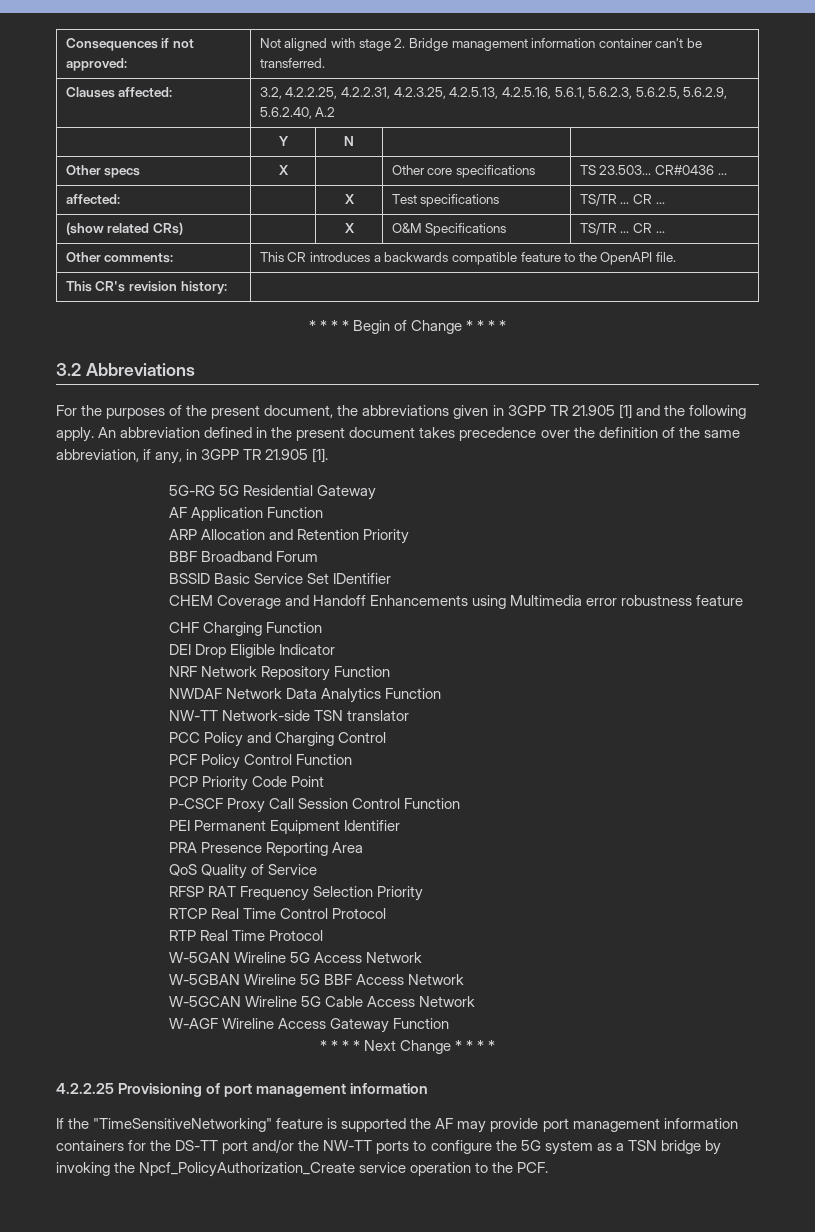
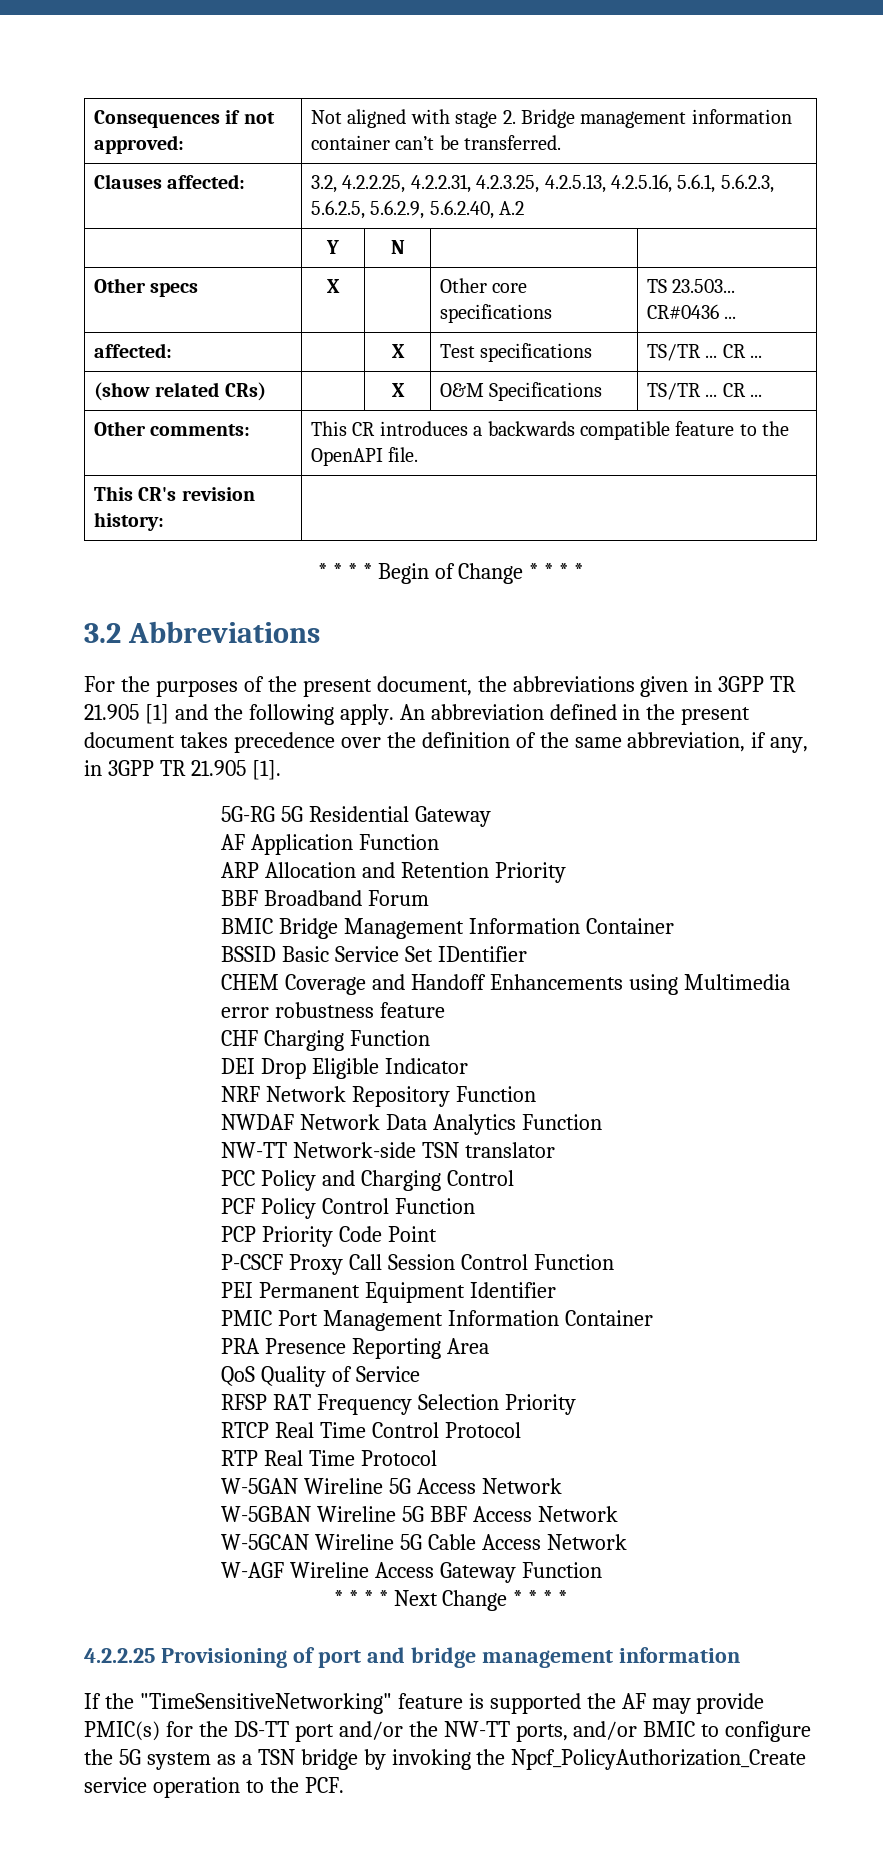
(318, 556) none -> [221,918,675,939] // BMIC Bridge Management Information Container
(401, 825) none -> [221,1310,654,1331] // PMIC Port Management Information Container
(253, 1090) none -> [366,1647,476,1668] and bridge
[542,1118,738,1132] [56,1140,124,1151] port management information containers -> [84,1721,160,1741] PMIC(s)
[376,1140,410,1154] ports -> [515,1721,696,1742] ports, and/or BMIC

